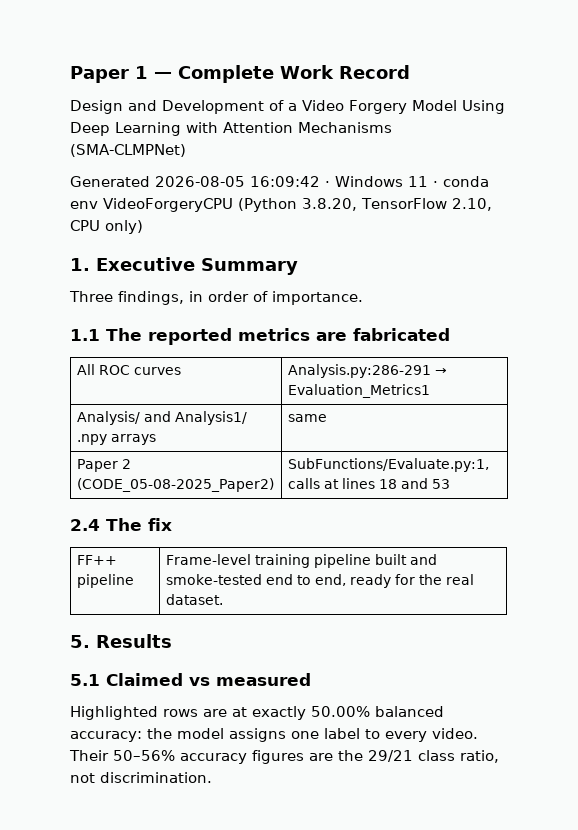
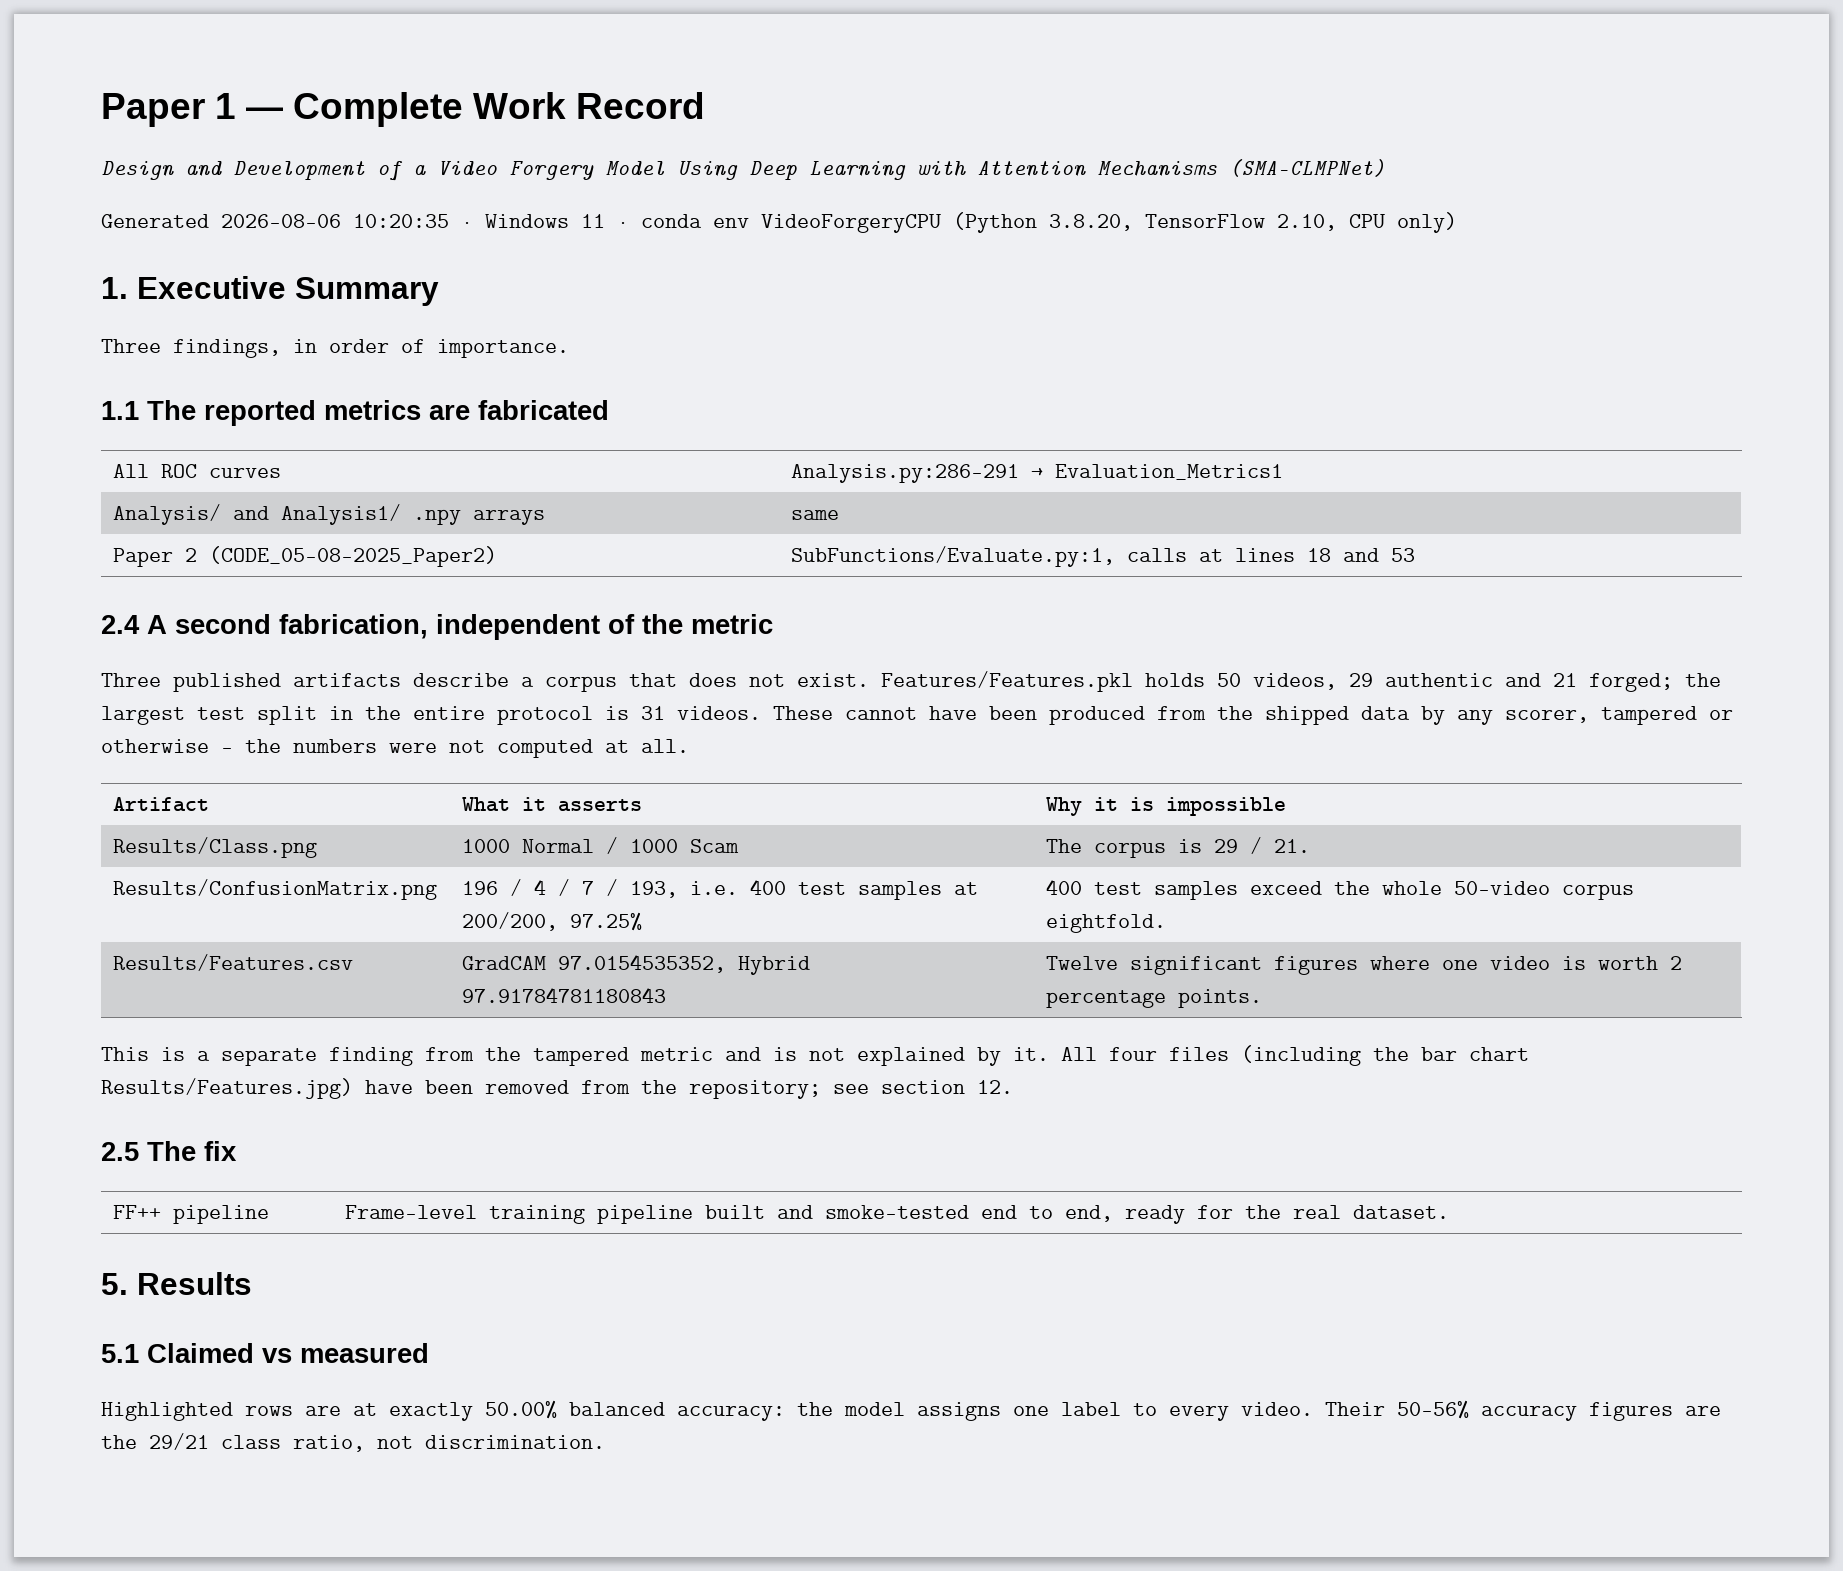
[155,176,320,187] 2026-08-05 16:09:42 -> [221,214,449,228] 2026-08-06 10:20:35
(100, 525) none -> [147,614,773,640] [101,671,1721,692] [101,706,1733,725] [101,739,689,758] [113,797,210,812] [462,797,643,812] [1046,797,1287,816] [113,837,318,858] [462,837,740,854] [1046,837,1311,858] [113,879,438,900] [462,879,979,900] [462,912,643,931] [1046,879,1635,900] [1046,914,1167,933] [113,954,354,971] [462,954,811,975] [462,987,667,1003] [1046,956,1683,975] [1046,989,1263,1008] [101,1045,1529,1066] [101,1078,1013,1099] [101,1142,139,1161] A second fabrication, independent of the metric // Three published artifacts describe a corpus that does not exist. Features/Features.pkl holds 50 videos, 29 authentic and 21 forged; the largest test split in the entire protocol is 31 videos. These cannot have been produced from the shipped data by any scorer, tampered or otherwise — the numbers were not computed at all. // Artifact | What it asserts | Why it is impossible // Results/Class.png | 1000 Normal / 1000 Scam | The corpus is 29 / 21. // Results/ConfusionMatrix.png | 196 / 4 / 7 / 193, i.e. 400 test samples at 200/200, 97.25% | 400 test samples exceed the whole 50-video corpus eightfold. // Results/Features.csv | GradCAM 97.0154535352, Hybrid 97.91784781180843 | Twelve significant figures where one video is worth 2 percentage points. // This is a separate finding from the tampered metric and is not explained by it. All four files (including the bar chart Results/Features.jpg) have been removed from the repository; see section 12. // 2.5

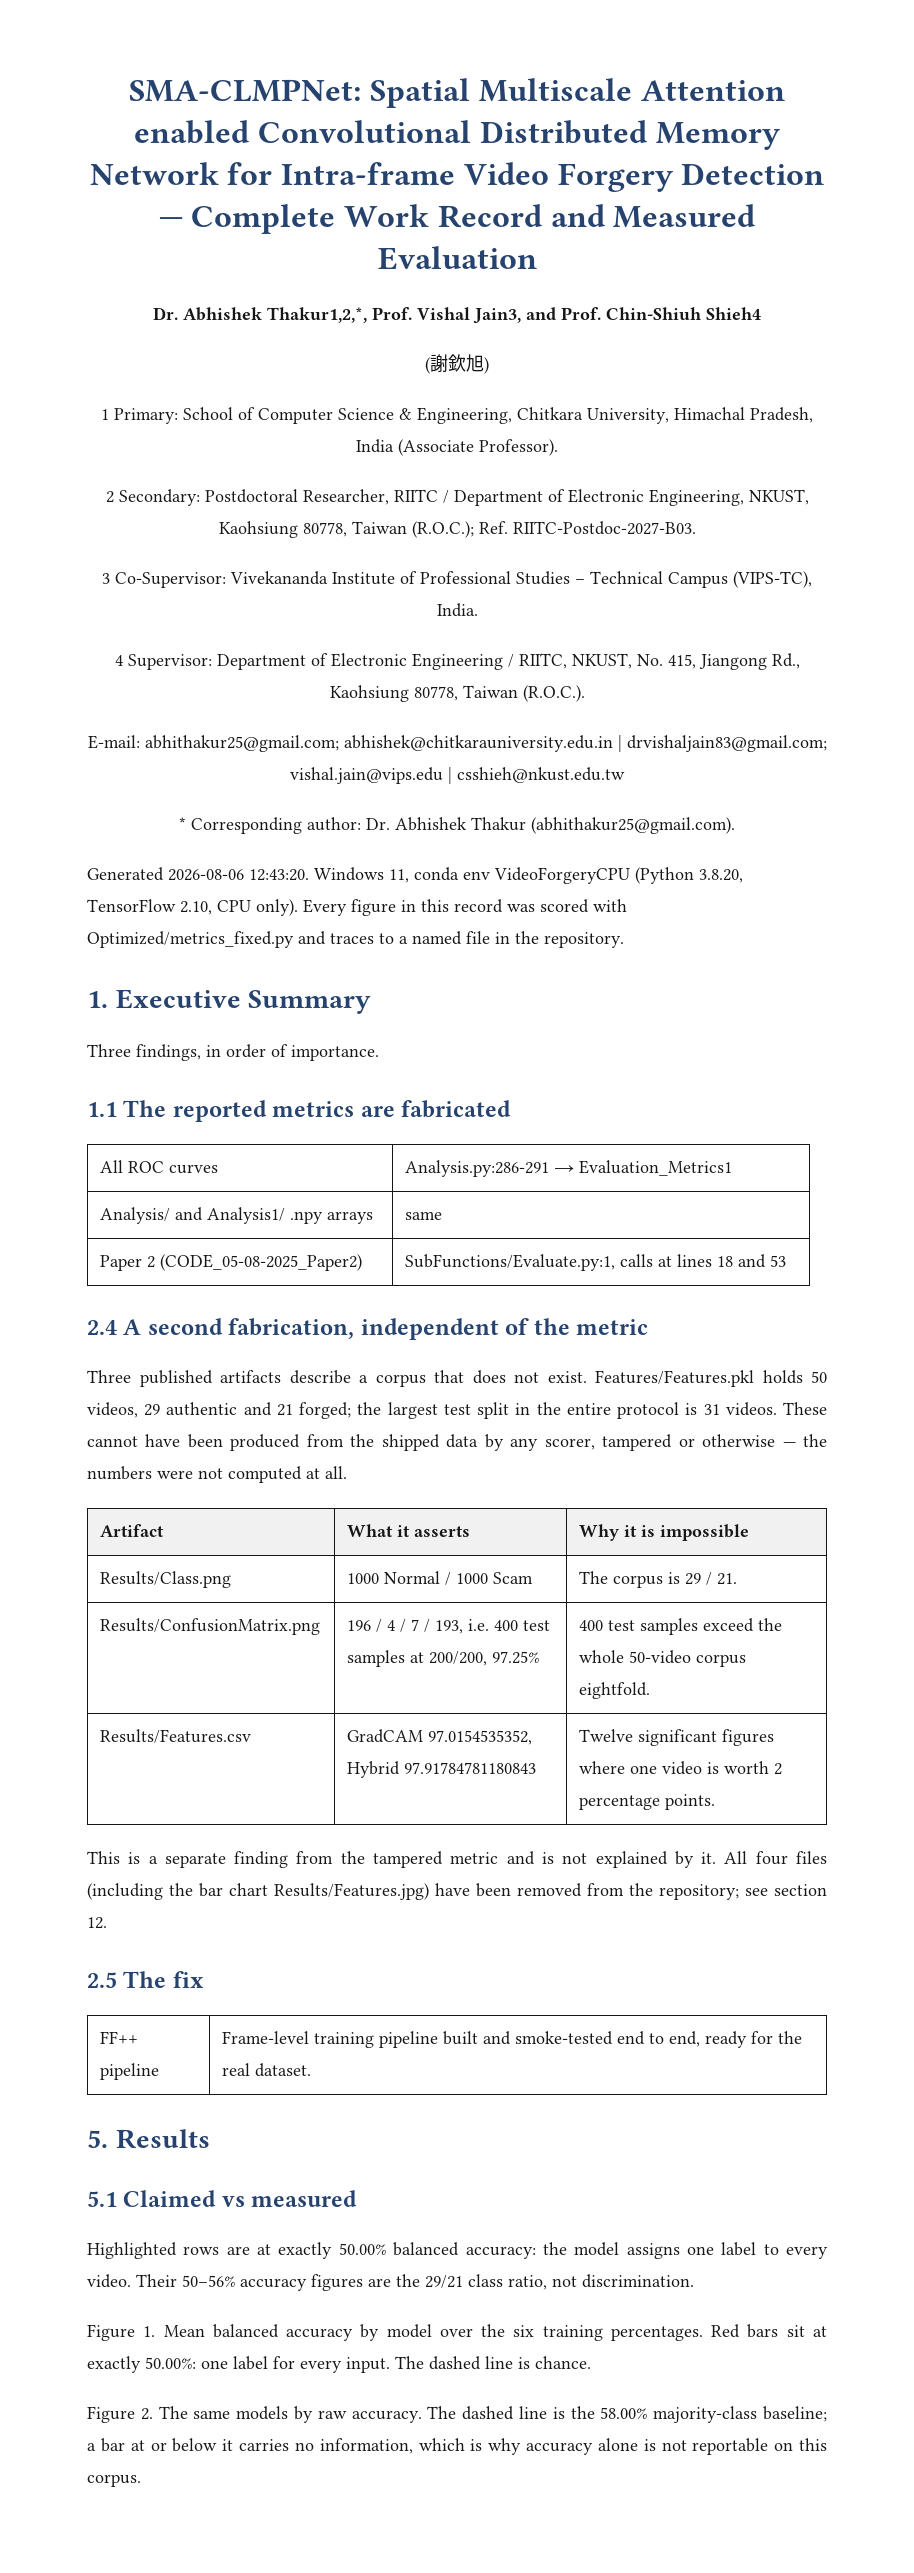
[101,92,705,127] [101,159,1385,181] [101,214,629,228] Paper 1 — Complete Work Record // Design and Development of a Video Forgery Model Using Deep Learning with Attention Mechanisms (SMA-CLMPNet) // Generated 2026-08-06 10:20:35 · Windows 11 · -> [129,78,785,108] [134,120,780,150] [89,162,825,192] [158,204,756,234] [377,246,537,270] [153,307,761,324] [425,354,489,374] [101,407,813,424] [356,439,558,456] [105,489,809,506] [218,521,696,538] [102,571,812,588] [436,603,478,617] [114,653,800,670] [329,685,585,702] [87,735,827,752] [290,767,625,784] [179,817,735,834] [87,867,409,883] SMA-CLMPNet: Spatial Multiscale Attention enabled Convolutional Distributed Memory Network for Intra-frame Video Forgery Detection — Complete Work Record and Measured Evaluation // Dr. Abhishek Thakur1,2,*, Prof. Vishal Jain3, and Prof. Chin-Shiuh Shieh4 // (謝欽旭) // 1 Primary: School of Computer Science & Engineering, Chitkara University, Himachal Pradesh, India (Associate Professor). // 2 Secondary: Postdoctoral Researcher, RIITC / Department of Electronic Engineering, NKUST, Kaohsiung 80778, Taiwan (R.O.C.); Ref. RIITC-Postdoc-2027-B03. // 3 Co-Supervisor: Vivekananda Institute of Professional Studies – Technical Campus (VIPS-TC), India. // 4 Supervisor: Department of Electronic Engineering / RIITC, NKUST, No. 415, Jiangong Rd., Kaohsiung 80778, Taiwan (R.O.C.). // E-mail: abhithakur25@gmail.com; abhishek@chitkarauniversity.edu.in | drvishaljain83@gmail.com; vishal.jain@vips.edu | csshieh@nkust.edu.tw // * Corresponding author: Dr. Abhishek Thakur (abhithakur25@gmail.com). // Generated 2026-08-06 12:43:20. Windows 11,
[1397,212,1457,233] only) -> [256,899,627,916] [87,931,624,948] only). Every figure in this record was scored with Optimized/metrics_fixed.py and traces to a named file in the repository.
(605, 1442) none -> [87,2324,827,2341] [87,2356,591,2373] [87,2406,827,2423] [87,2438,828,2455] [87,2474,141,2487] // Figure 1. Mean balanced accuracy by model over the six training percentages. Red bars sit at exactly 50.00%: one label for every input. The dashed line is chance. // Figure 2. The same models by raw accuracy. The dashed line is the 58.00% majority-class baseline; a bar at or below it carries no information, which is why accuracy alone is not reportable on this corpus.

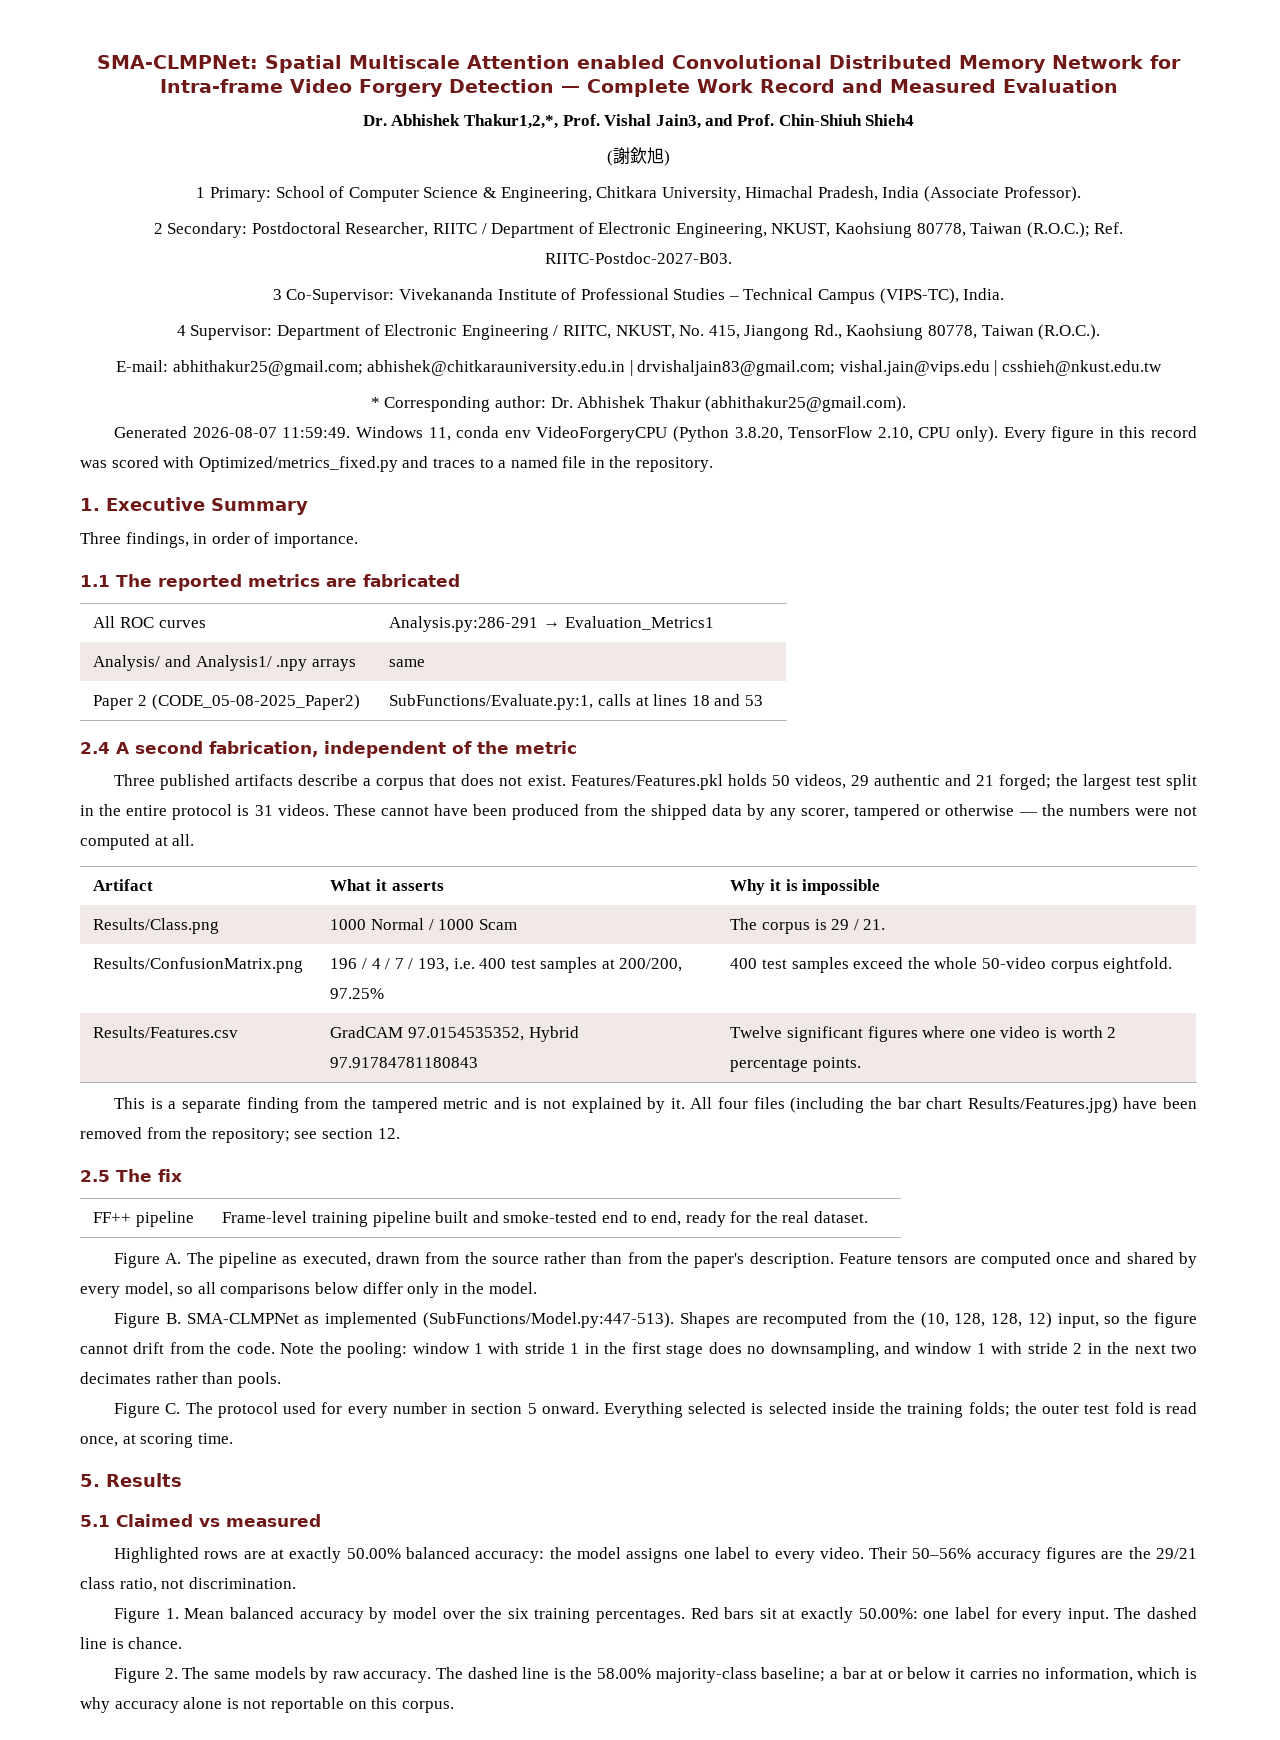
[168,869,309,881] 2026-08-06 12:43:20. -> [192,427,351,438] 2026-08-07 11:59:49.
(312, 2070) none -> [114,1252,1198,1268] [80,1282,537,1298] [114,1312,1198,1328] [80,1342,1197,1358] [80,1372,281,1388] [114,1402,1197,1418] [80,1433,233,1448] // Figure A. The pipeline as executed, drawn from the source rather than from the paper's description. Feature tensors are computed once and shared by every model, so all comparisons below differ only in the model. // Figure B. SMA-CLMPNet as implemented (SubFunctions/Model.py:447-513). Shapes are recomputed from the (10, 128, 128, 12) input, so the figure cannot drift from the code. Note the pooling: window 1 with stride 1 in the first stage does no downsampling, and window 1 with stride 2 in the next two decimates rather than pools. // Figure C. The protocol used for every number in section 5 onward. Everything selected is selected inside the training folds; the outer test fold is read once, at scoring time.

